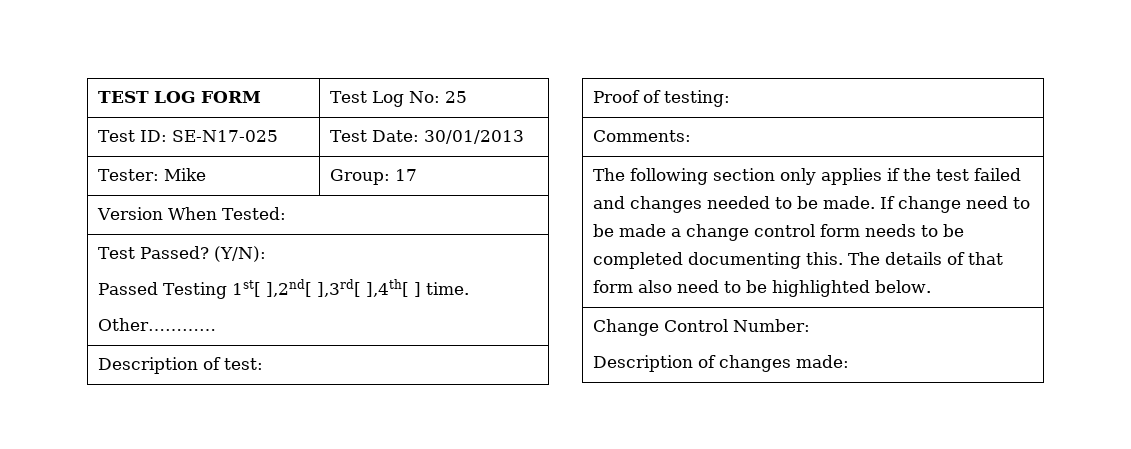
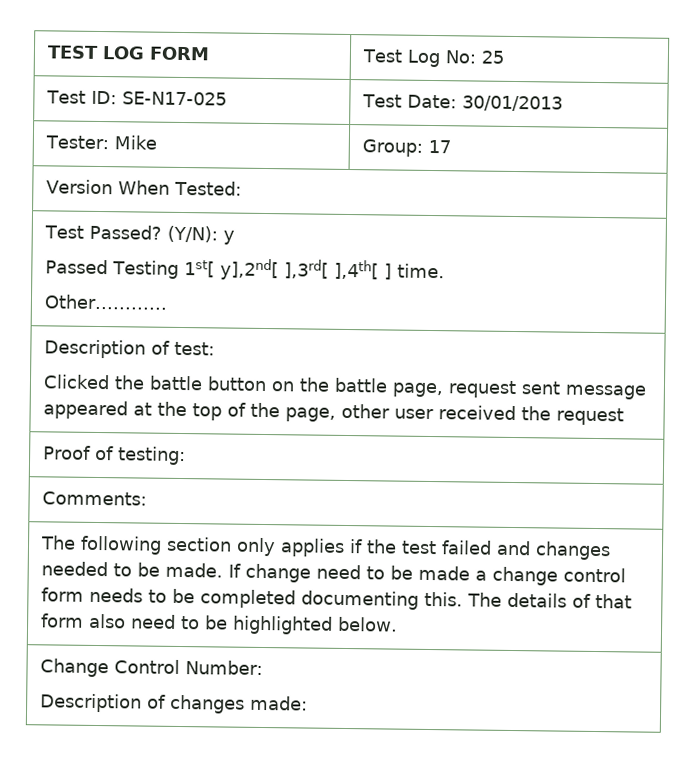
(266, 254) none -> [223,230,236,245] y
[265,279,312,297] ],2nd[ -> [220,258,280,281] y],2nd[
(263, 364) none -> [43,374,647,400] [43,400,625,426] // Clicked the battle button on the battle page, request sent message appeared at the top of the page, other user received the request

